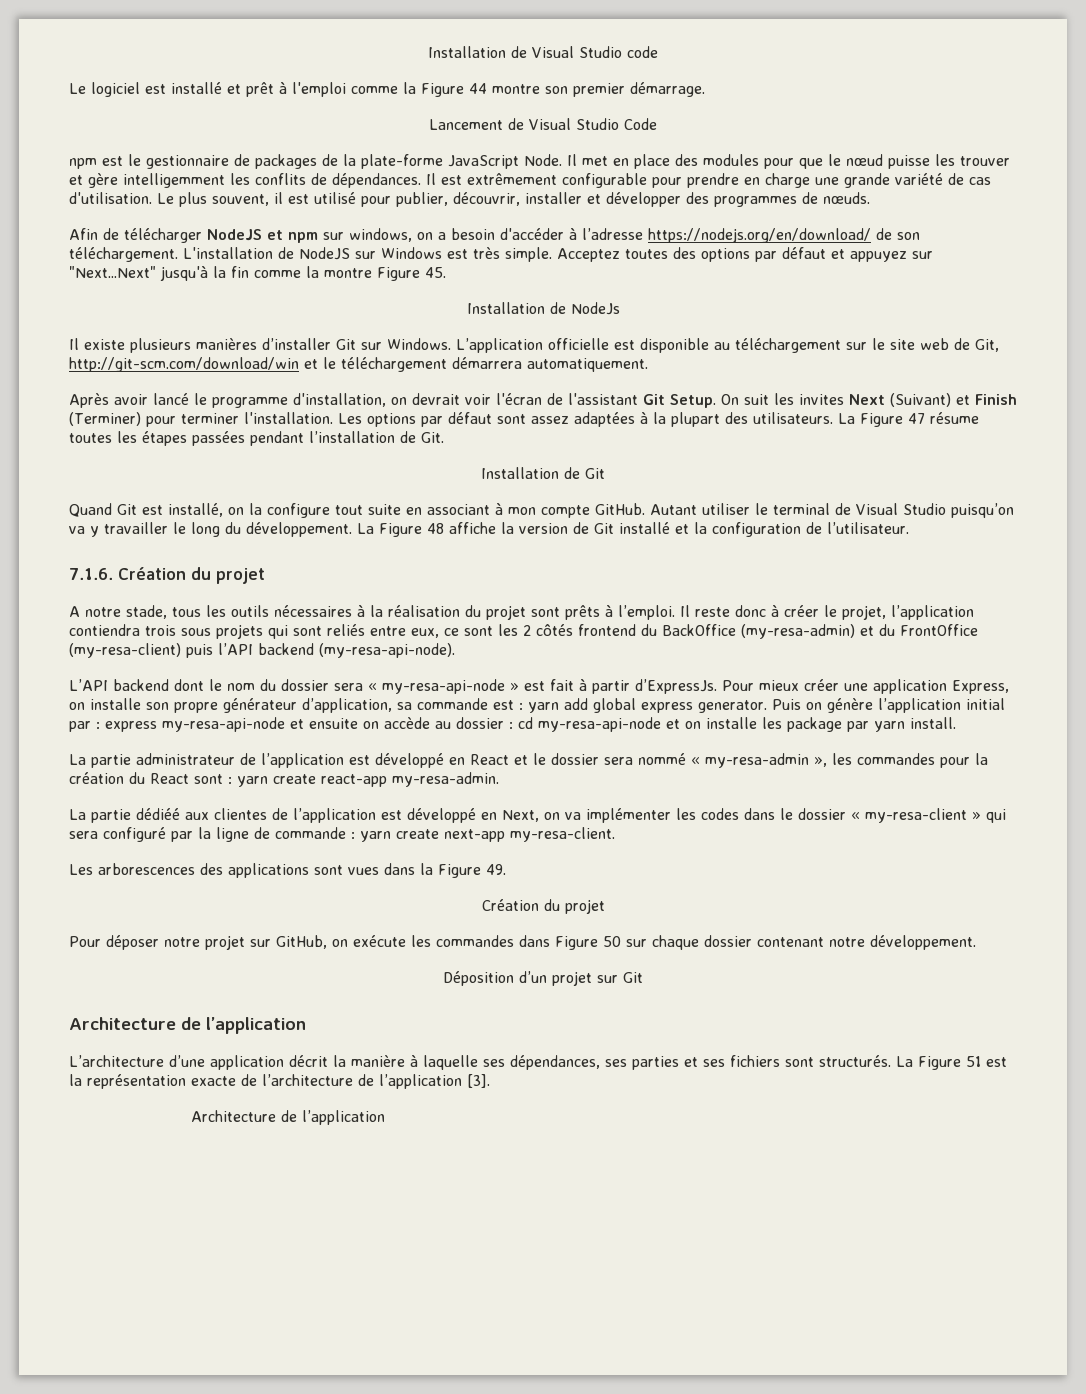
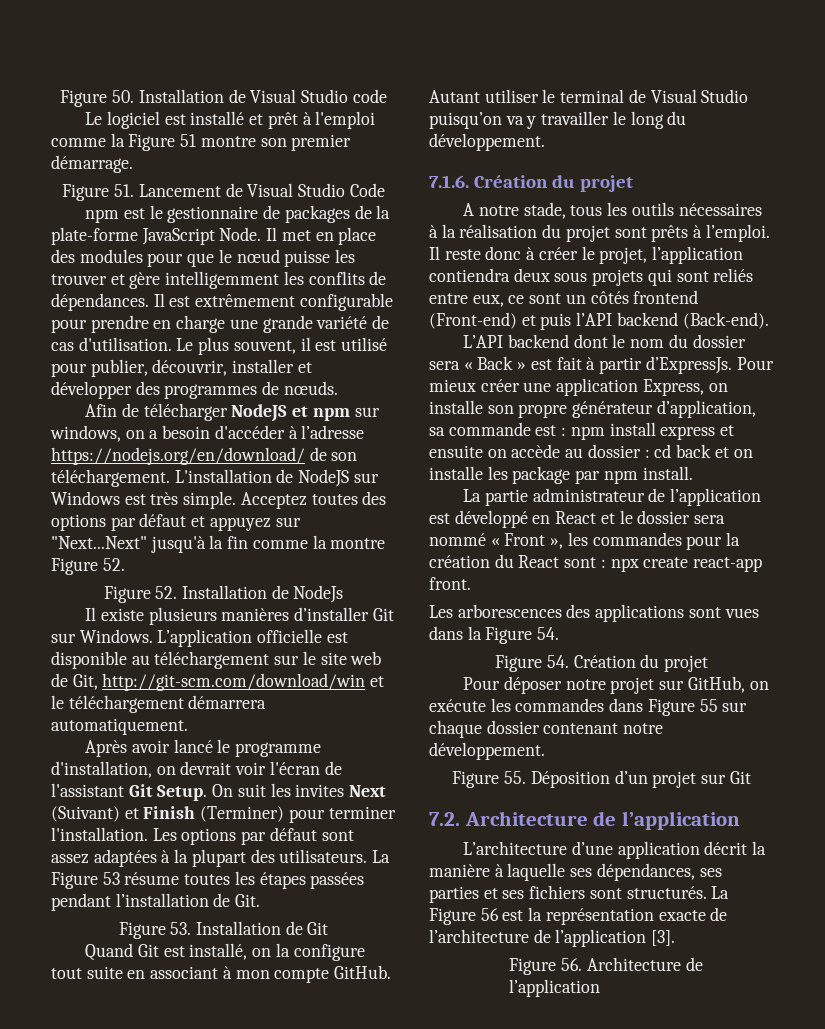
(428, 52) none -> [60,90,135,107] Figure 50.
[469,83,487,94] 44 -> [180,134,197,147] 51
(705, 89) none -> [62,184,135,201] Figure 51.
[425,267,446,278] 45. // -> [102,558,125,571] [103,586,178,603] 52. // Figure 52.
[907,413,925,424] 47 -> [102,872,120,885] 53
(444, 437) none -> [118,922,192,939] Figure 53.
[357,522,909,537] La Figure 48 affiche la version de Git installé et la configuration de l’utilisateur. -> (545, 142) none
[145,625,176,636] trois -> [513,268,550,282] deux
[498,624,978,639] [69,643,181,658] les 2 côtés frontend du BackOffice (my-resa-admin) et du FrontOffice (my-resa-client) -> [565,290,699,304] [429,312,536,329] un côtés frontend (Front-end) et
[319,643,455,658] (my-resa-api-node). -> [682,312,769,329] (Back-end).
[381,679,505,694] my-resa-api-node -> [477,356,514,370] Back
[528,698,1005,713] [69,717,285,732] yarn add global express generator. Puis on génère l’application initial par : express my-resa-api-node -> [570,422,716,440] npm install express
[538,717,661,732] my-resa-api-node -> [676,444,712,458] back
[874,721,905,732] yarn -> [603,470,638,484] npm
[705,753,809,768] my-resa-admin -> [504,533,546,546] Front
[237,776,268,787] yarn -> [610,558,639,572] npx
[392,772,499,787] [69,808,1006,823] [69,827,615,842] my-resa-admin. // La partie dédiéé aux clientes de l’application est développé en Next, on va implémenter les codes dans le dossier « my-resa-client » qui sera configuré par la ligne de commande : yarn create next-app my-resa-client. -> [429,577,471,590] front.
[486,864,506,875] 49. // -> [537,627,560,640] [495,655,569,672] 54. // Figure 54.
[603,936,621,947] 50 -> [699,699,718,712] 55
(976, 942) none -> [452,771,527,788] Figure 55.
(643, 977) none -> [429,812,460,826] 7.2.
[965,1056,981,1067] 51 -> [480,908,499,921] 56
(490, 1081) none -> [509,958,583,975] Figure 56.

